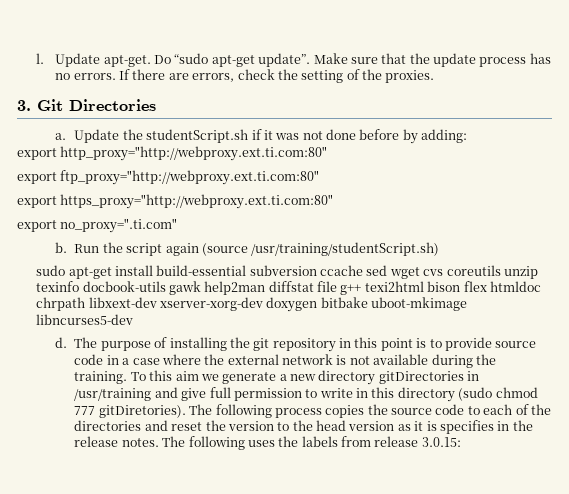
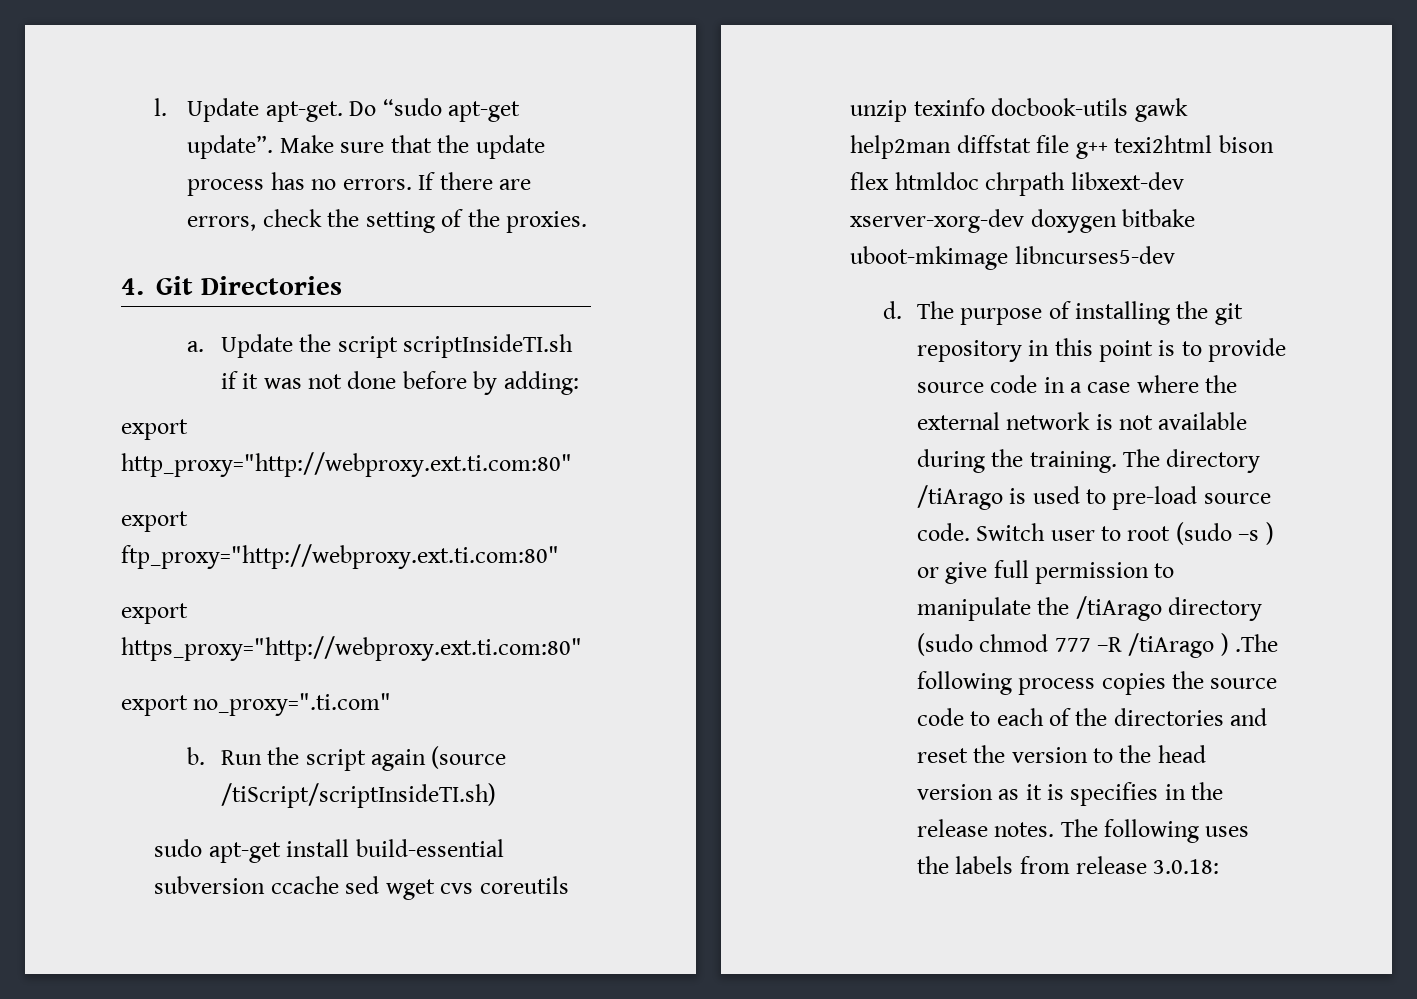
[17,100,31,111] 3. -> [121,278,144,295] 4.
[146,129,249,143] studentScript.sh -> [337,334,573,358] script scriptInsideTI.sh
[251,242,440,256] /usr/training/studentScript.sh) -> [220,783,496,808] /tiScript/scriptInsideTI.sh)
[130,370,480,385] [74,387,178,401] To this aim we generate a new directory gitDirectories in /usr/training and -> [1122,449,1261,473] [916,485,1271,510] [916,522,1274,545] [916,567,939,578] The directory /tiArago is used to pre-load source code. Switch user to root (sudo –s ) or
[319,387,395,398] write in this -> [916,596,1162,621] manipulate the /tiArago
[98,404,213,418] gitDiretories). The -> [1096,633,1279,658] –R /tiArago ) .The
[421,437,461,447] 3.0.15: -> [1153,859,1220,874] 3.0.18:

